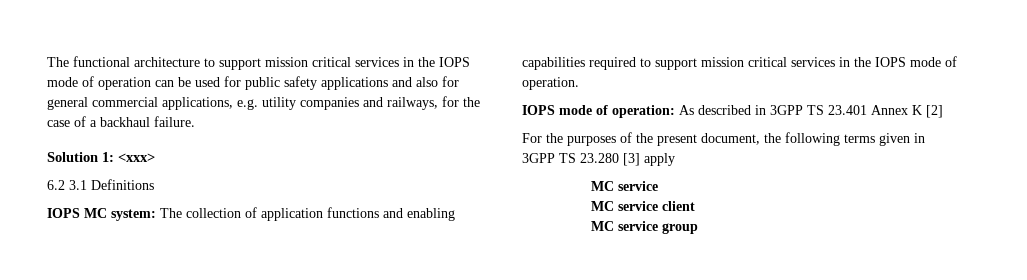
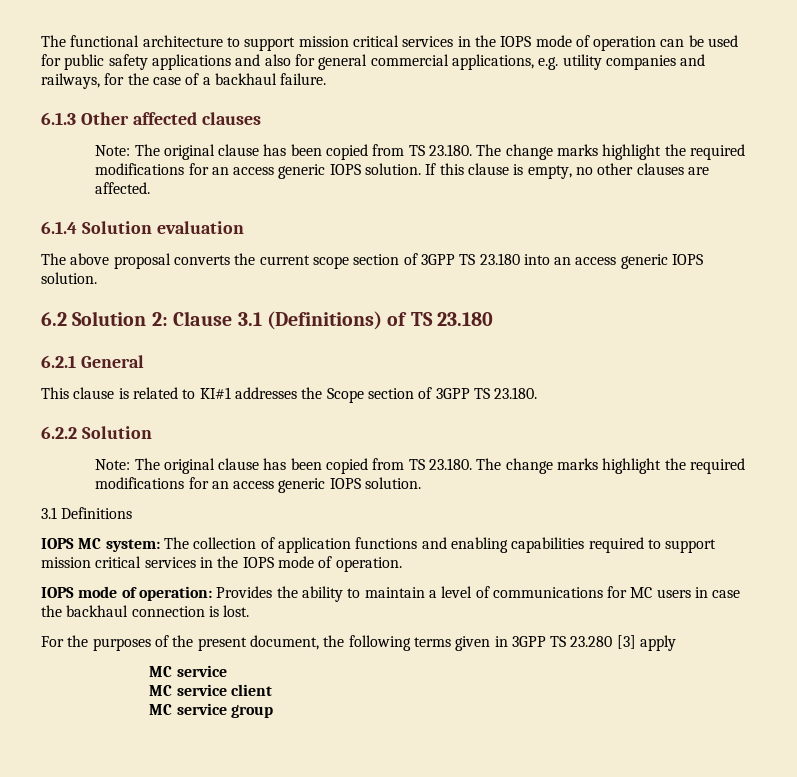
[47,152,155,162] [47,180,65,190] Solution 1: <xxx> // 6.2 -> [41,112,261,125] [95,144,745,160] [95,163,709,179] [95,182,151,194] [41,221,244,234] [41,253,704,269] [41,272,97,284] [41,311,494,330] [41,355,144,368] [41,387,538,403] [41,426,152,439] [95,458,745,474] [95,477,422,493] 6.1.3 Other affected clauses // Note: The original clause has been copied from TS 23.180. The change marks highlight the required modifications for an access generic IOPS solution. If this clause is empty, no other clauses are affected. // 6.1.4 Solution evaluation // The above proposal converts the current scope section of 3GPP TS 23.180 into an access generic IOPS solution. // 6.2 Solution 2: Clause 3.1 (Definitions) of TS 23.180 // 6.2.1 General // This clause is related to KI#1 addresses the Scope section of 3GPP TS 23.180. // 6.2.2 Solution // Note: The original clause has been copied from TS 23.180. The change marks highlight the required modifications for an access generic IOPS solution. //
[679,105,943,118] As described in 3GPP TS 23.401 Annex K [2] -> [216,586,741,602] [41,605,250,617] Provides the ability to maintain a level of communications for MC users in case the backhaul connection is lost.

